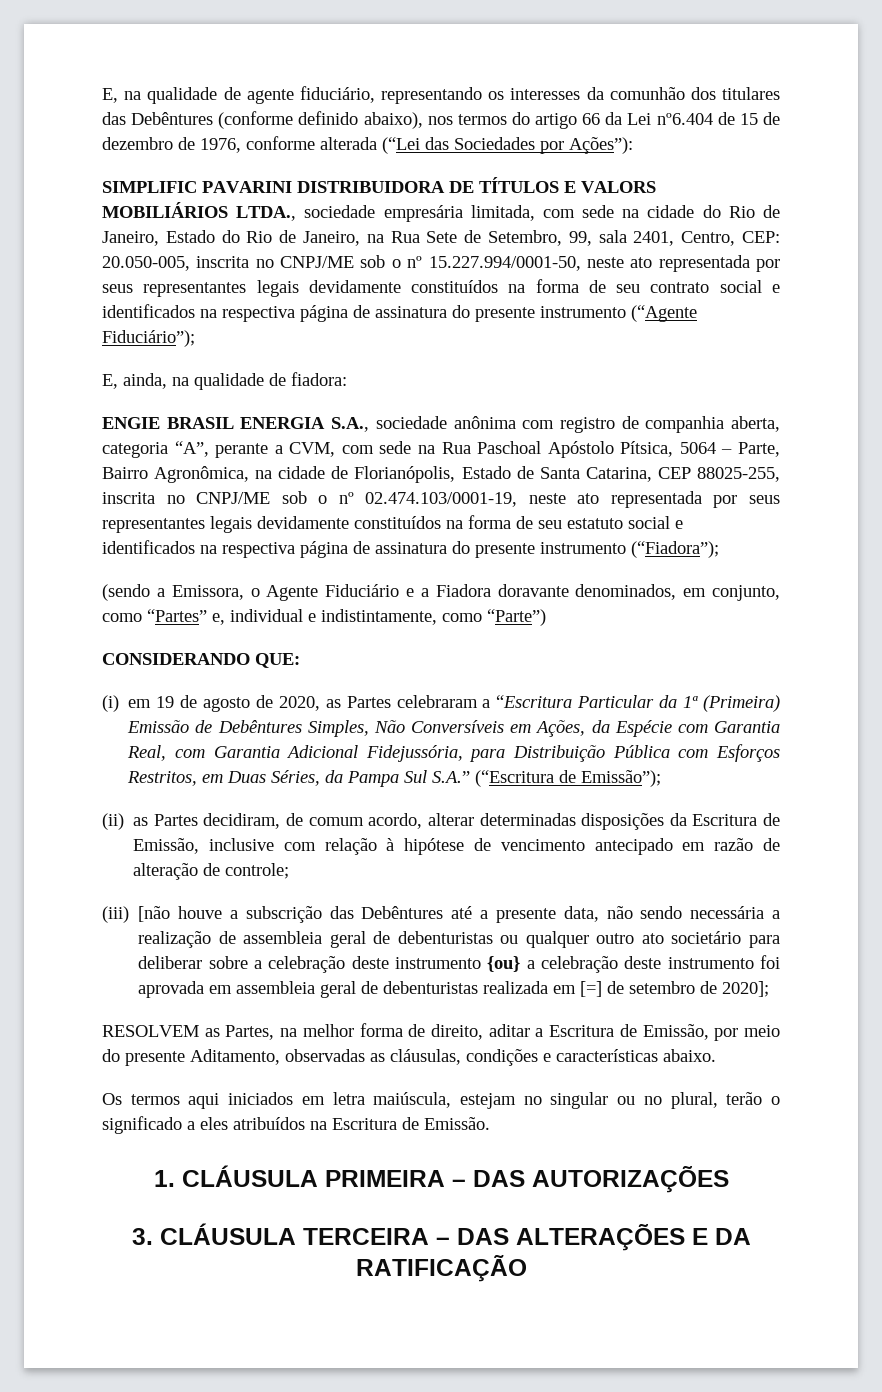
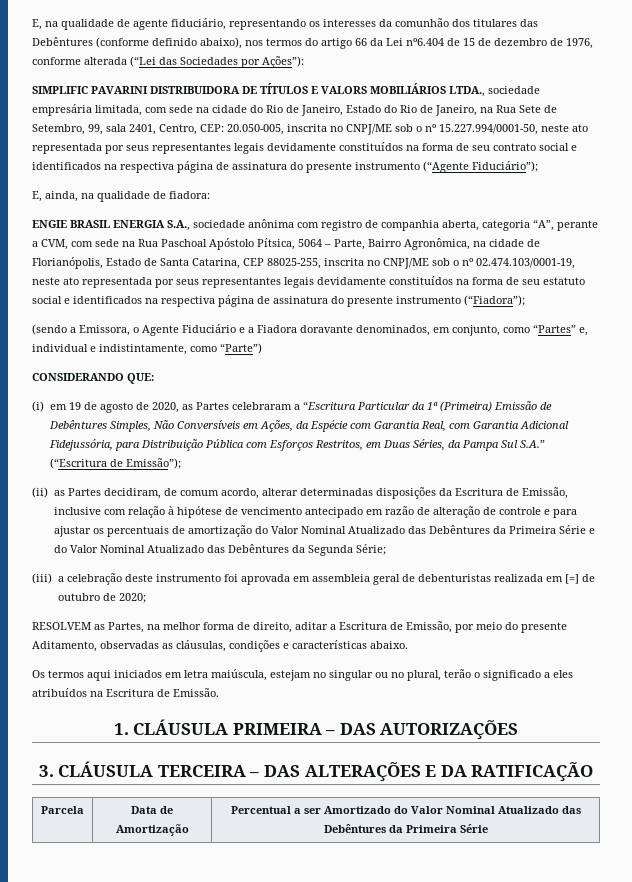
[225,863,290,879] [102,906,781,923] [138,931,780,948] [138,956,521,973] controle; // (iii) [não houve a subscrição das Debêntures até a presente data, não sendo necessária a realização de assembleia geral de debenturistas ou qualquer outro ato societário para deliberar sobre a celebração deste instrumento {ou} -> [498,507,577,518] [53,525,595,537] [53,544,386,556] [32,573,52,584] controle e para ajustar os percentuais de amortização do Valor Nominal Atualizado das Debêntures da Primeira Série e do Valor Nominal Atualizado das Debêntures da Segunda Série; // (iii)
[629,981,770,997] setembro de 2020]; -> [57,593,146,603] outubro de 2020;
(527, 1268) none -> [41,806,84,814] [131,806,173,814] [115,824,189,836] [230,806,581,814] [323,824,488,833] // Parcela | Data de Amortização | Percentual a ser Amortizado do Valor Nominal Atualizado das Debêntures da Primeira Série

